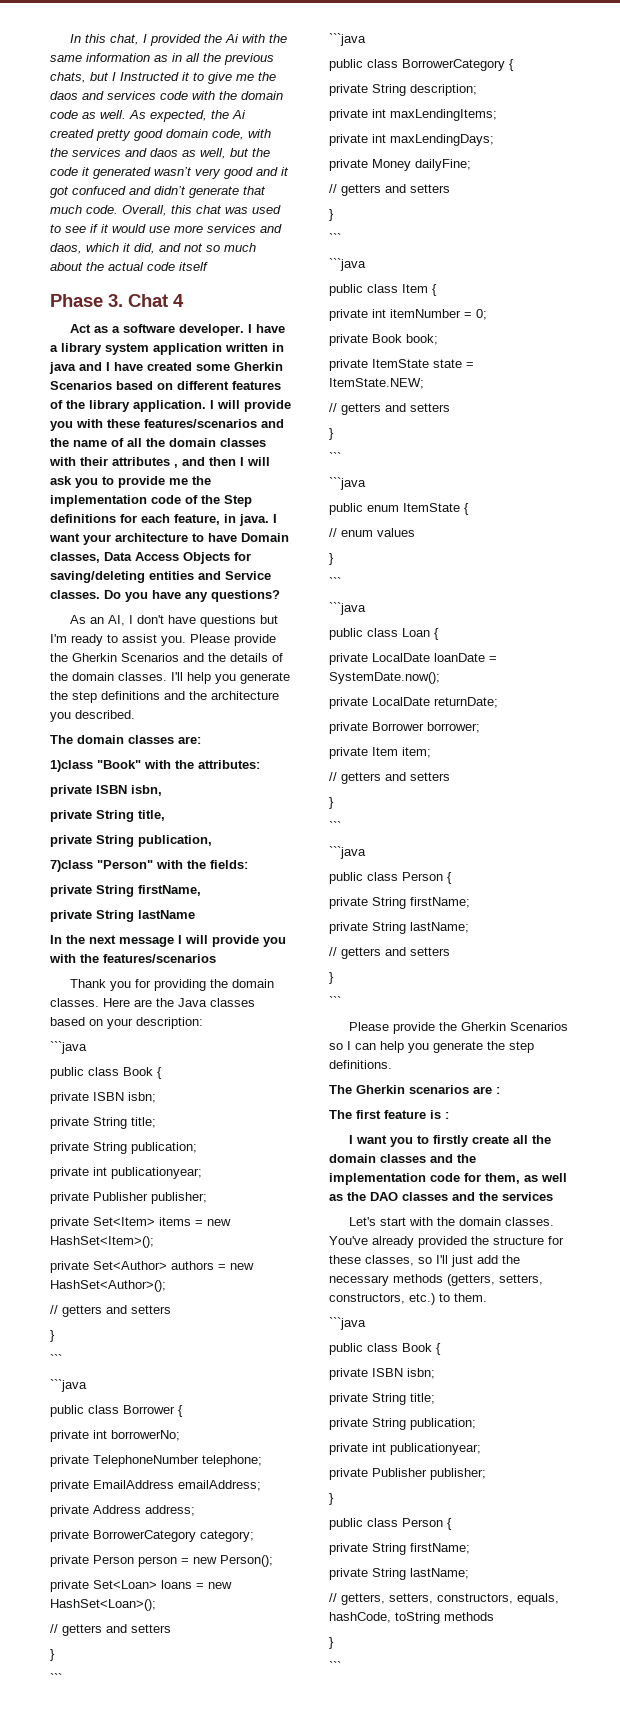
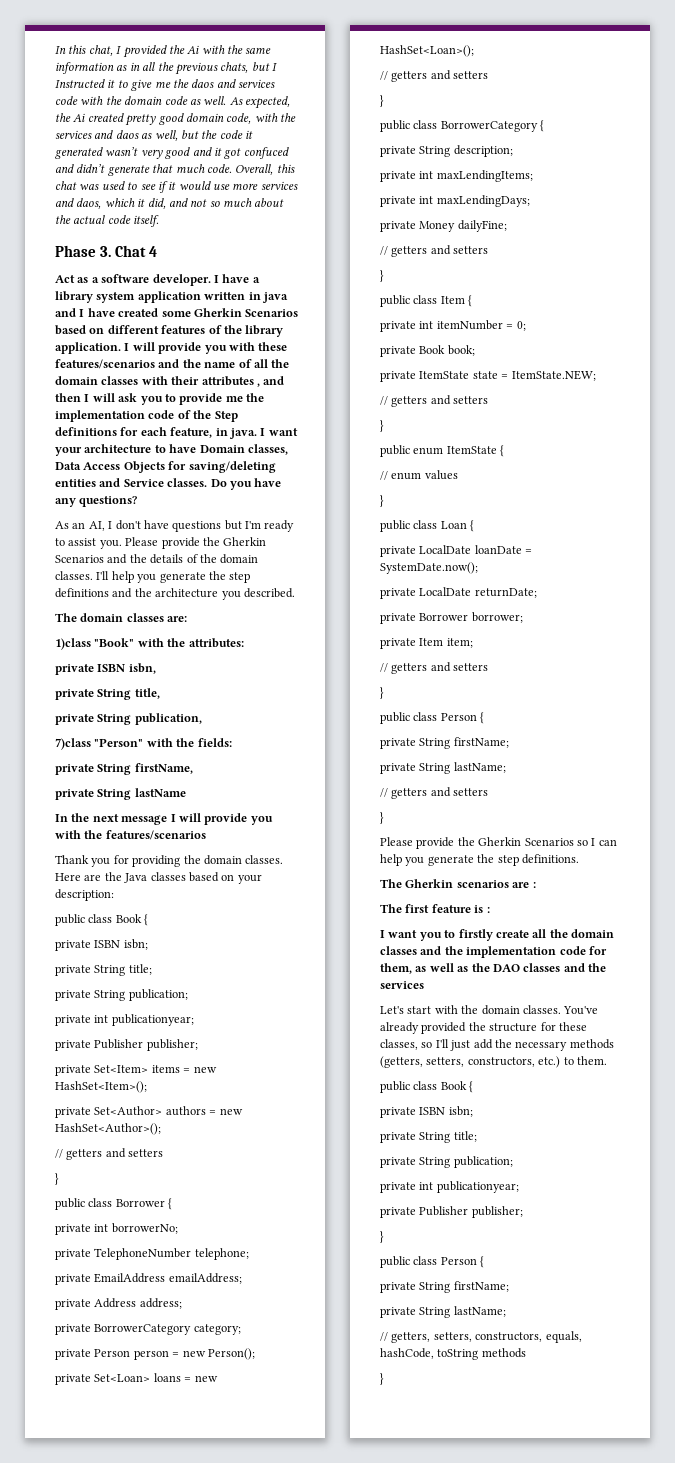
[179,262,208,271] itself -> [133,215,160,227] itself.
[50,1041,87,1054] // ```java -> (114, 895) none
[50,1354,62,1364] [50,1379,87,1392] // ``` // ```java -> (59, 1179) none
[50,1673,62,1683] [329,33,366,46] // ``` // ```java -> (384, 101) none
[329,233,341,243] [329,258,366,271] // ``` // ```java -> (384, 276) none
[329,452,341,462] [329,477,366,490] // ``` // ```java -> (384, 426) none
[329,577,341,587] [329,602,366,615] // ``` // ```java -> (384, 501) none
[329,821,341,831] [329,846,366,859] // ``` // ```java -> (384, 693) none
[329,996,341,1006] // ``` -> (384, 818) none
[329,1317,366,1330] // ```java -> (607, 1060) none
[329,1661,341,1671] // ``` -> (384, 1379) none

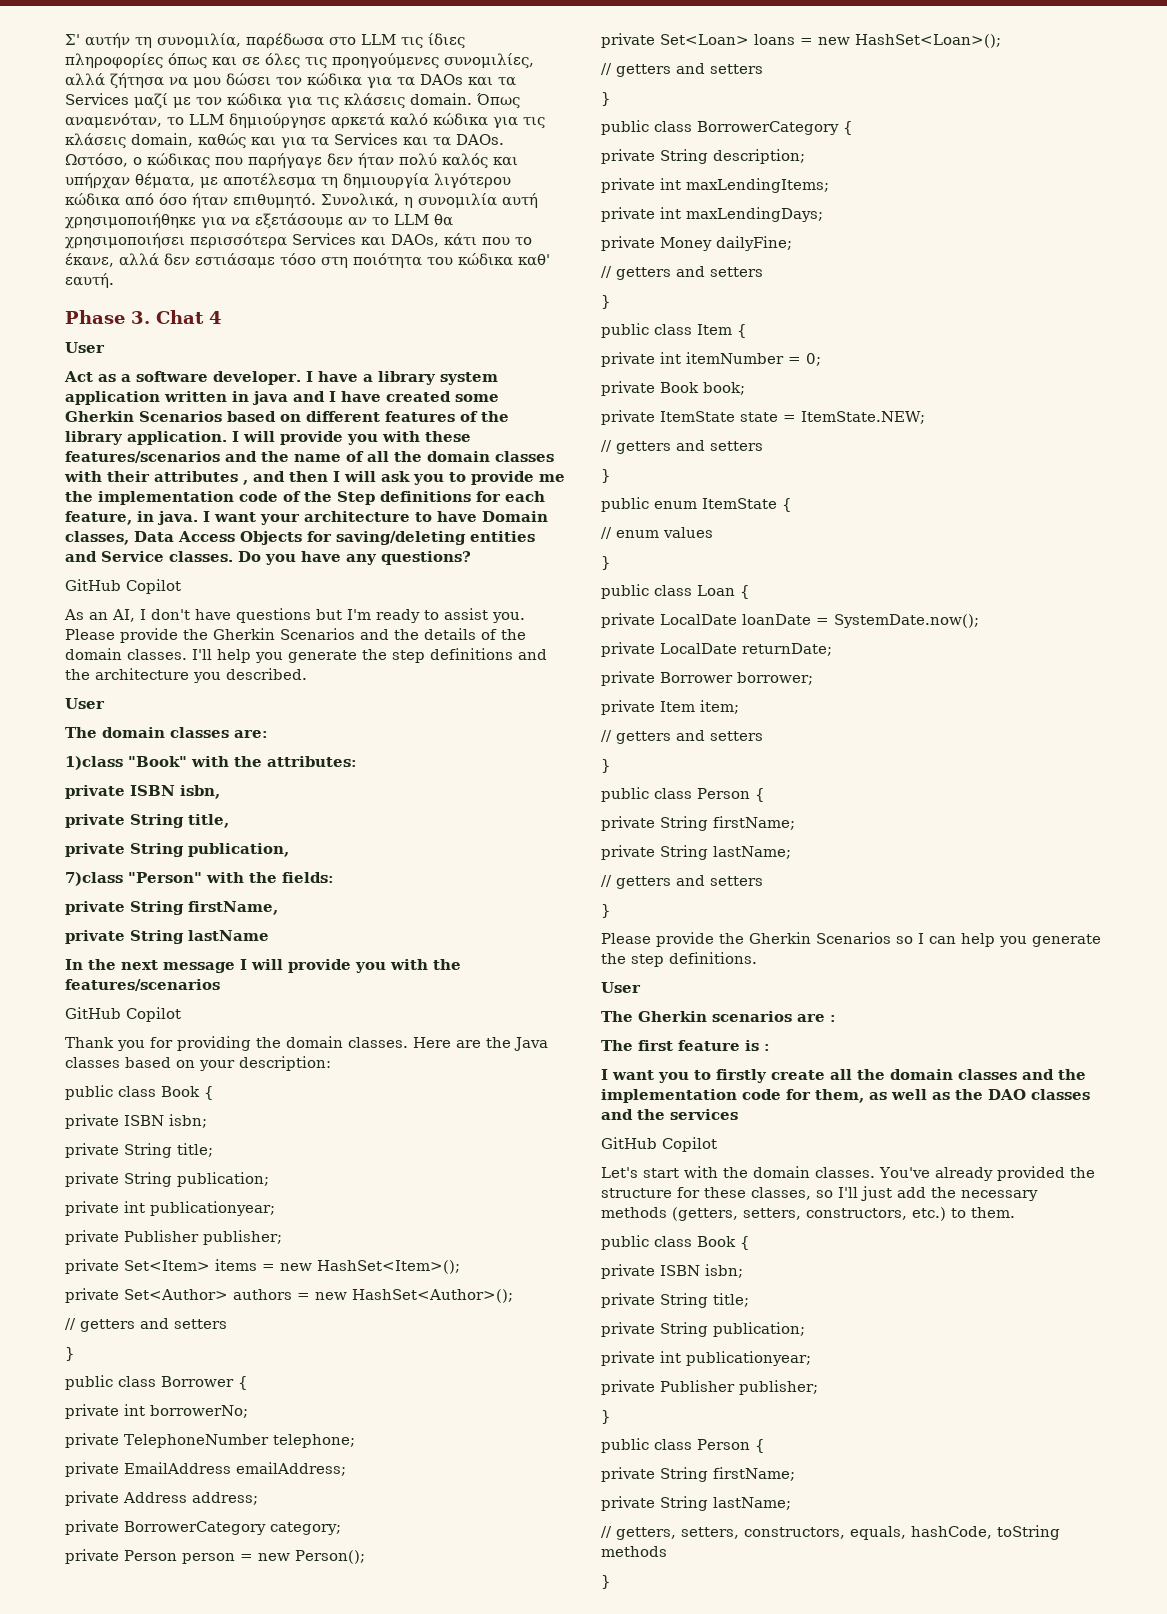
[55,45,272,58] [55,62,277,75] [55,79,275,91] [55,96,290,109] [55,113,296,126] [55,130,253,141] [55,147,289,159] [55,164,295,176] [55,181,298,193] [55,198,285,209] [55,215,160,227] In this chat, I provided the Ai with the same information as in all the previous chats, but I Instructed it to give me the daos and services code with the domain code as well. As expected, the Ai created pretty good domain code, with the services and daos as well, but the code it generated wasn’t very good and it got confuced and didn’t generate that much code. Overall, this chat was used to see if it would use more services and daos, which it did, and not so much about the actual code itself. -> [65,33,465,49] [65,53,534,69] [65,73,516,89] [65,93,520,109] [65,113,545,129] [65,133,504,149] [65,153,518,169] [65,173,511,189] [65,193,538,208] [65,213,453,229] [65,233,532,249] [65,253,550,268] [65,273,114,288] Σ' αυτήν τη συνομιλία, παρέδωσα στο LLM τις ίδιες πληροφορίες όπως και σε όλες τις προηγούμενες συνομιλίες, αλλά ζήτησα να μου δώσει τον κώδικα για τα DAOs και τα Services μαζί με τον κώδικα για τις κλάσεις domain. Όπως αναμενόταν, το LLM δημιούργησε αρκετά καλό κώδικα για τις κλάσεις domain, καθώς και για τα Services και τα DAOs. Ωστόσο, ο κώδικας που παρήγαγε δεν ήταν πολύ καλός και υπήρχαν θέματα, με αποτέλεσμα τη δημιουργία λιγότερου κώδικα από όσο ήταν επιθυμητό. Συνολικά, η συνομιλία αυτή χρησιμοποιήθηκε για να εξετάσουμε αν το LLM θα χρησιμοποιήσει περισσότερα Services και DAOs, κάτι που το έκανε, αλλά δεν εστιάσαμε τόσο στη ποιότητα του κώδικα καθ' εαυτή.
(158, 251) none -> [65,342,105,353] // User
(138, 501) none -> [65,579,181,594] // GitHub Copilot
(295, 593) none -> [65,698,105,709] // User
(206, 835) none -> [65,1007,181,1022] // GitHub Copilot
(579, 859) none -> [601,982,641,993] // User
(424, 985) none -> [601,1137,717,1152] // GitHub Copilot

